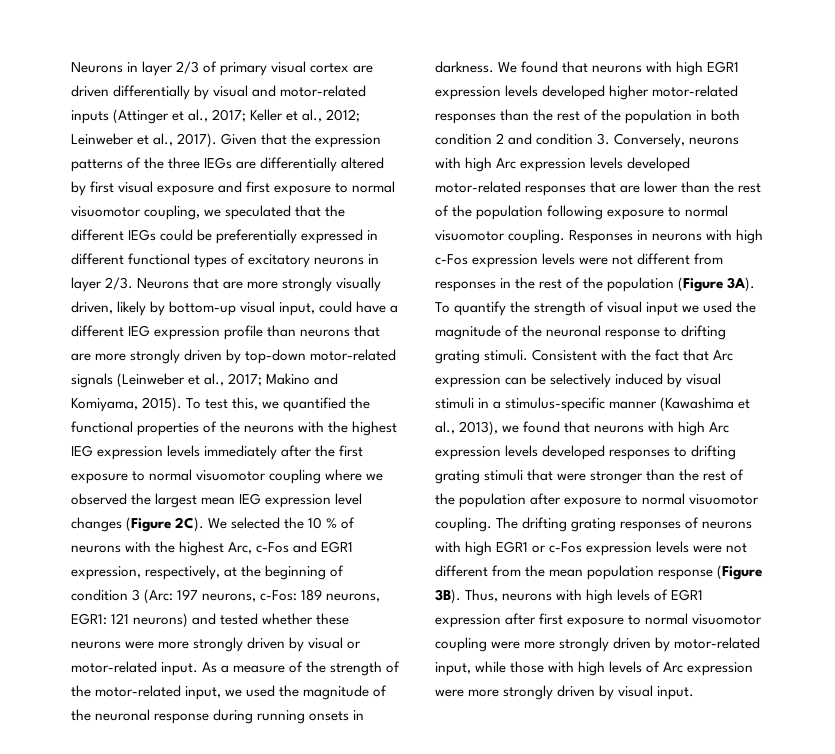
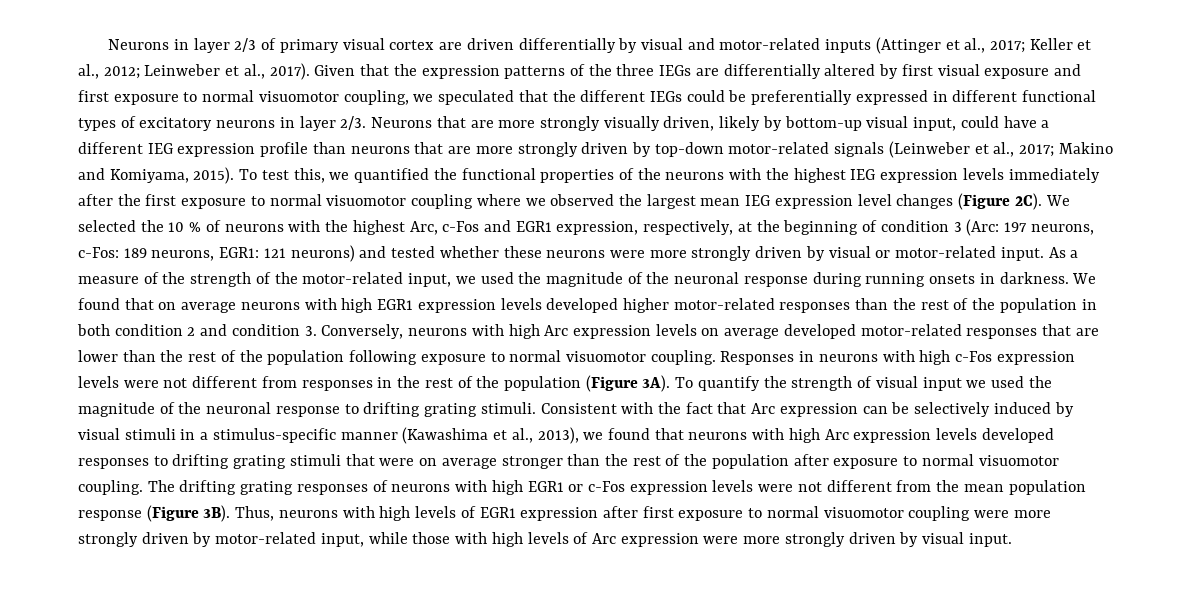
(589, 67) none -> [158,302,237,313] on average
(624, 163) none -> [701,328,780,339] on average
(587, 477) none -> [419,458,497,469] on average

